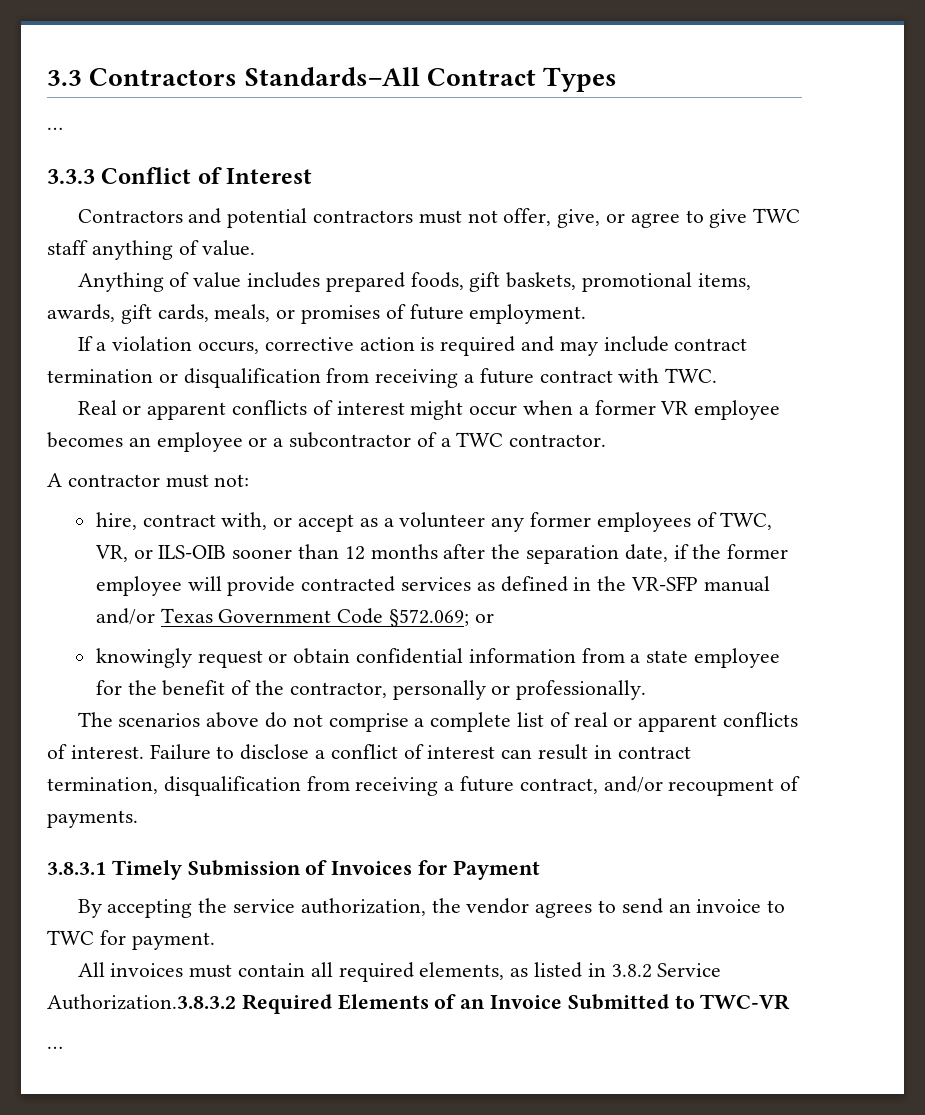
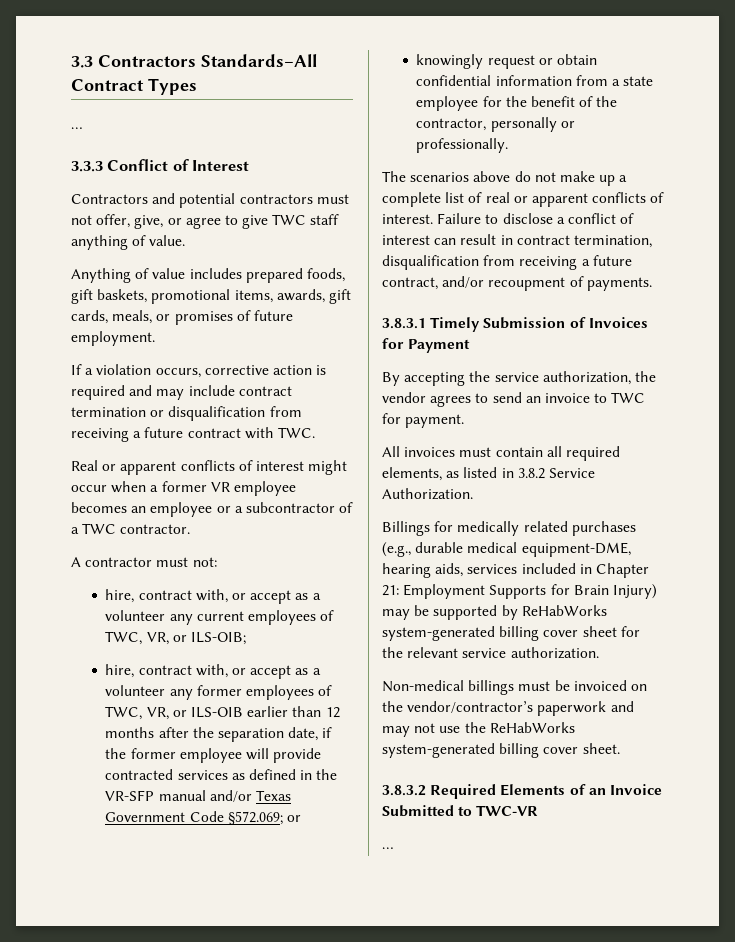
(250, 480) none -> [105,589,321,604] [105,610,335,625] [105,631,247,645] // hire, contract with, or accept as a volunteer any current employees of TWC, VR, or ILS-OIB;
[232,549,293,559] sooner -> [247,706,289,717] earlier
[328,713,409,732] comprise -> [559,171,616,186] make up
[47,994,236,1010] Authorization.3.8.3.2 -> [382,488,473,500] [382,521,636,536] [382,542,631,557] [382,563,649,578] [382,584,657,599] [382,605,607,620] [382,626,640,641] [382,647,599,659] [382,680,647,695] [382,701,634,716] [382,722,575,737] [382,743,620,758] [382,785,426,796] Authorization. // Billings for medically related purchases (e.g., durable medical equipment-DME, hearing aids, services included in Chapter 21: Employment Supports for Brain Injury) may be supported by ReHabWorks system-generated billing cover sheet for the relevant service authorization. // Non-medical billings must be invoiced on the vendor/contractor’s paperwork and may not use the ReHabWorks system-generated billing cover sheet. // 3.8.3.2

